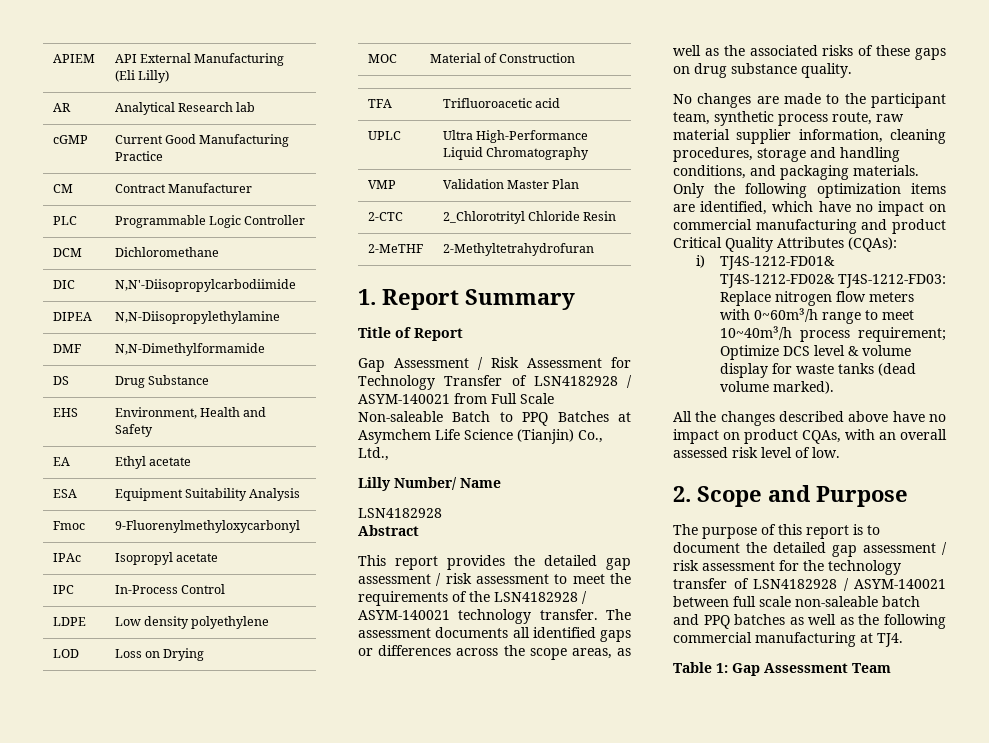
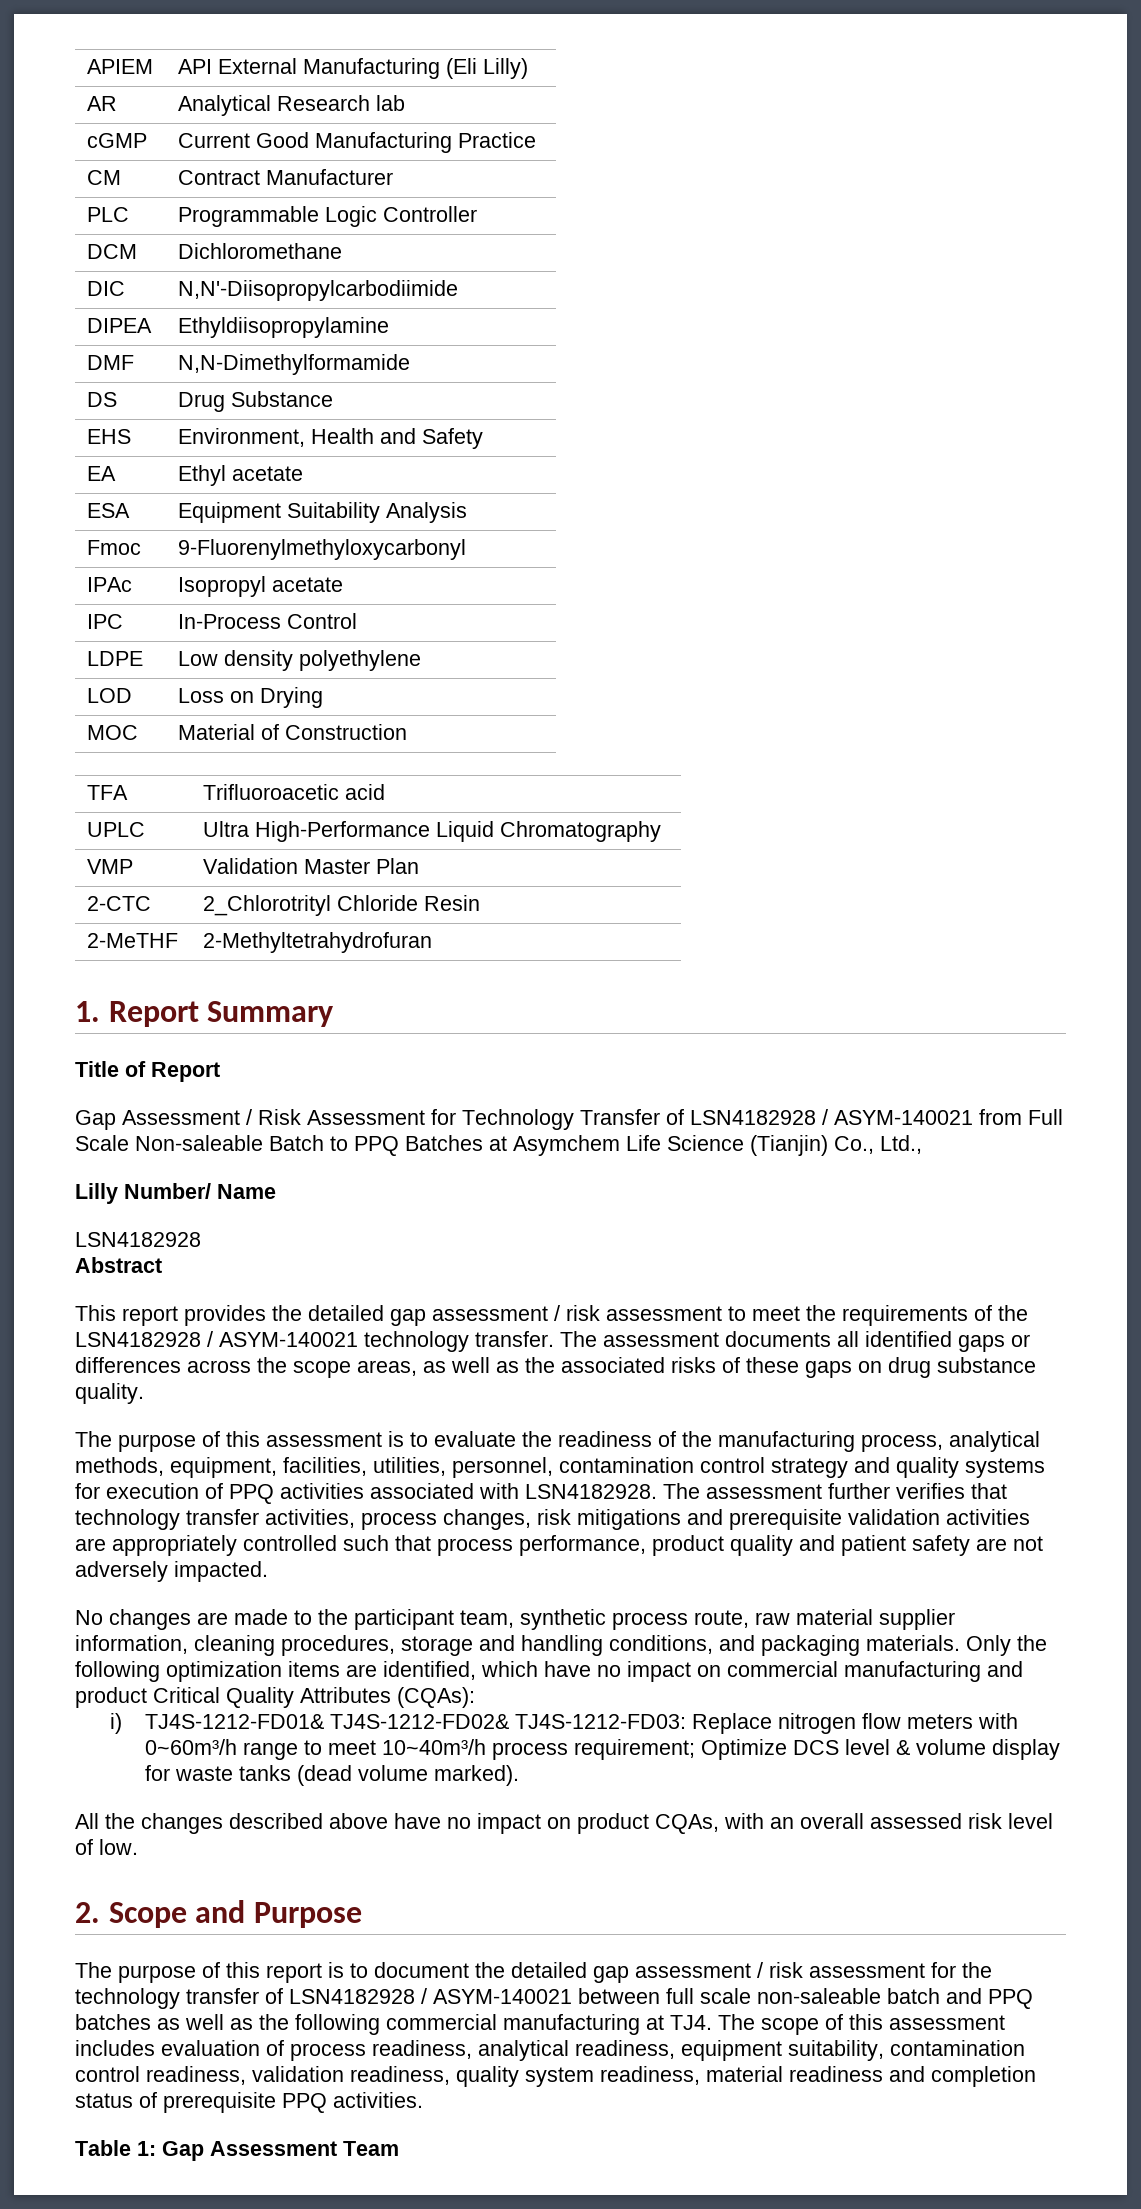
[114,311,280,324] N,N-Diisopropylethylamine -> [178,317,390,338] Ethyldiisopropylamine
(852, 70) none -> [75,1431,1040,1452] [75,1457,1045,1478] [75,1483,1007,1504] [75,1509,1030,1530] [75,1535,1043,1556] [75,1561,268,1582] // The purpose of this assessment is to evaluate the readiness of the manufacturing process, analytical methods, equipment, facilities, utilities, personnel, contamination control strategy and quality systems for execution of PPQ activities associated with LSN4182928. The assessment further verifies that technology transfer activities, process changes, risk mitigations and prerequisite validation activities are appropriately controlled such that process performance, product quality and patient safety are not adversely impacted.
(903, 640) none -> [718,2014,1005,2035] [75,2040,1025,2061] [75,2066,1036,2087] [75,2092,423,2113] The scope of this assessment includes evaluation of process readiness, analytical readiness, equipment suitability, contamination control readiness, validation readiness, quality system readiness, material readiness and completion status of prerequisite PPQ activities.

